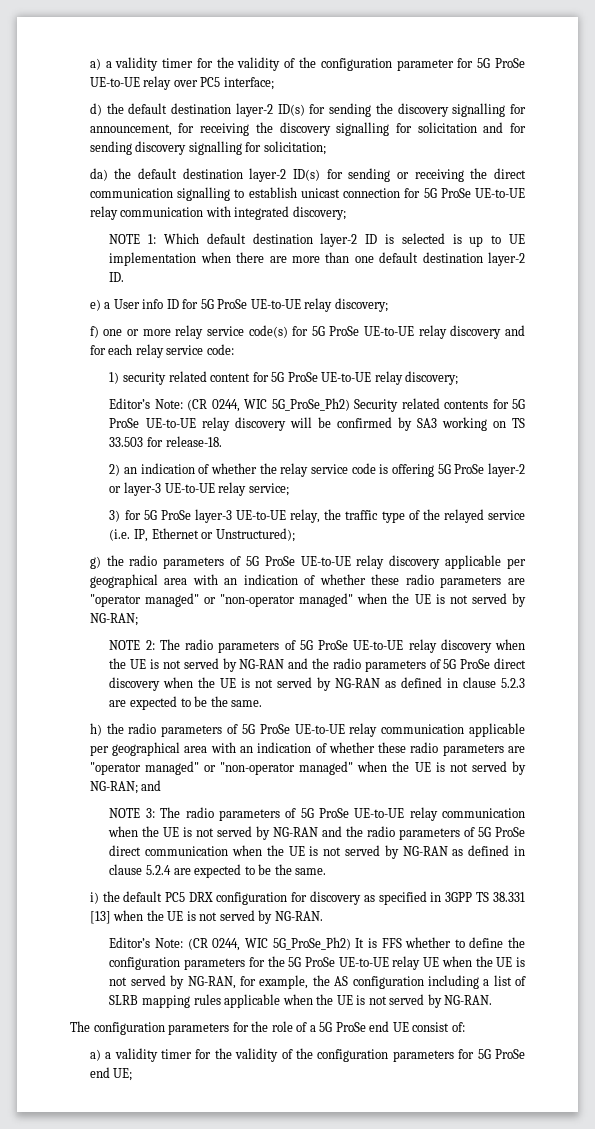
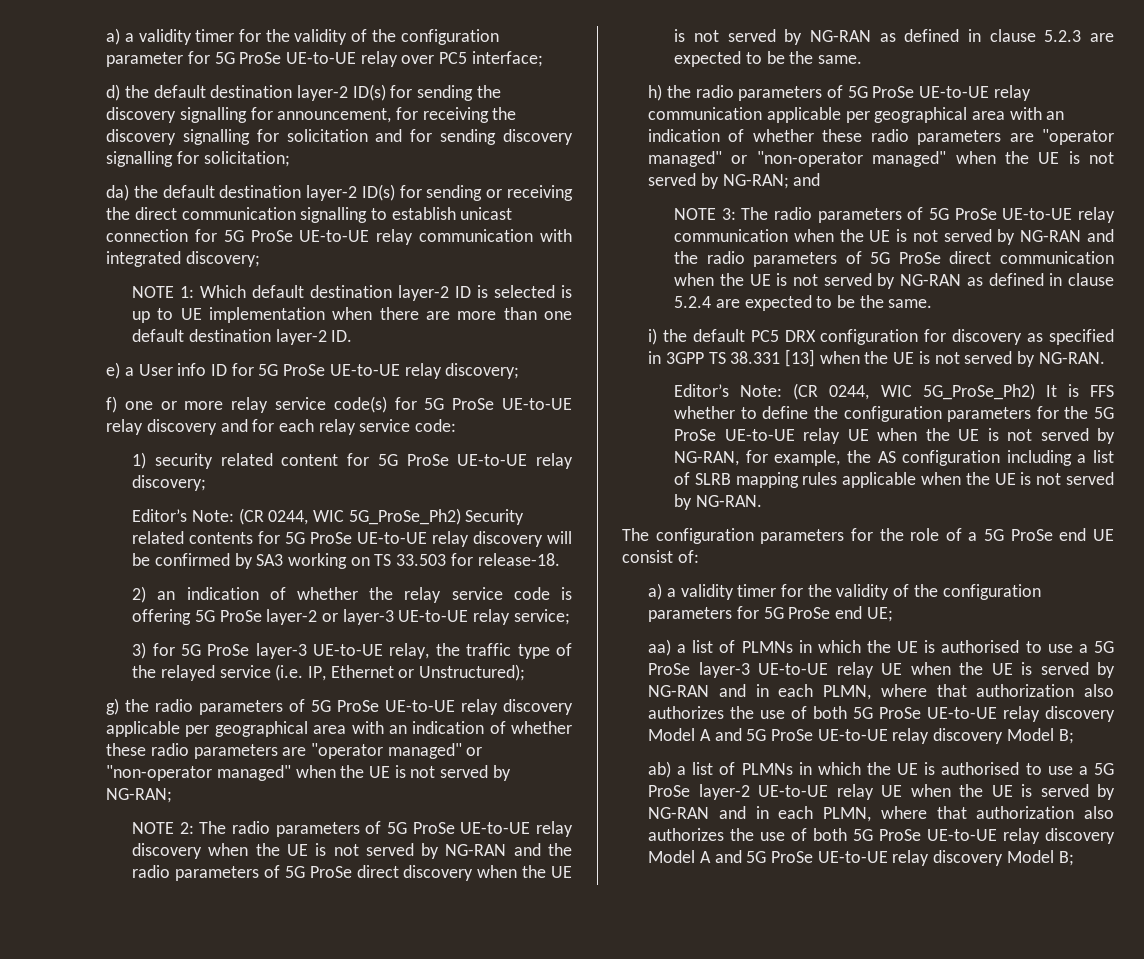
(133, 1074) none -> [648,639,1114,656] [648,662,1115,678] [648,684,1114,700] [648,706,1115,722] [648,728,1074,744] [648,761,1114,778] [648,784,1115,800] [648,806,1114,822] [648,828,1115,844] [648,850,1074,866] // aa) a list of PLMNs in which the UE is authorised to use a 5G ProSe layer-3 UE-to-UE relay UE when the UE is served by NG-RAN and in each PLMN, where that authorization also authorizes the use of both 5G ProSe UE-to-UE relay discovery Model A and 5G ProSe UE-to-UE relay discovery Model B; // ab) a list of PLMNs in which the UE is authorised to use a 5G ProSe layer-2 UE-to-UE relay UE when the UE is served by NG-RAN and in each PLMN, where that authorization also authorizes the use of both 5G ProSe UE-to-UE relay discovery Model A and 5G ProSe UE-to-UE relay discovery Model B;

